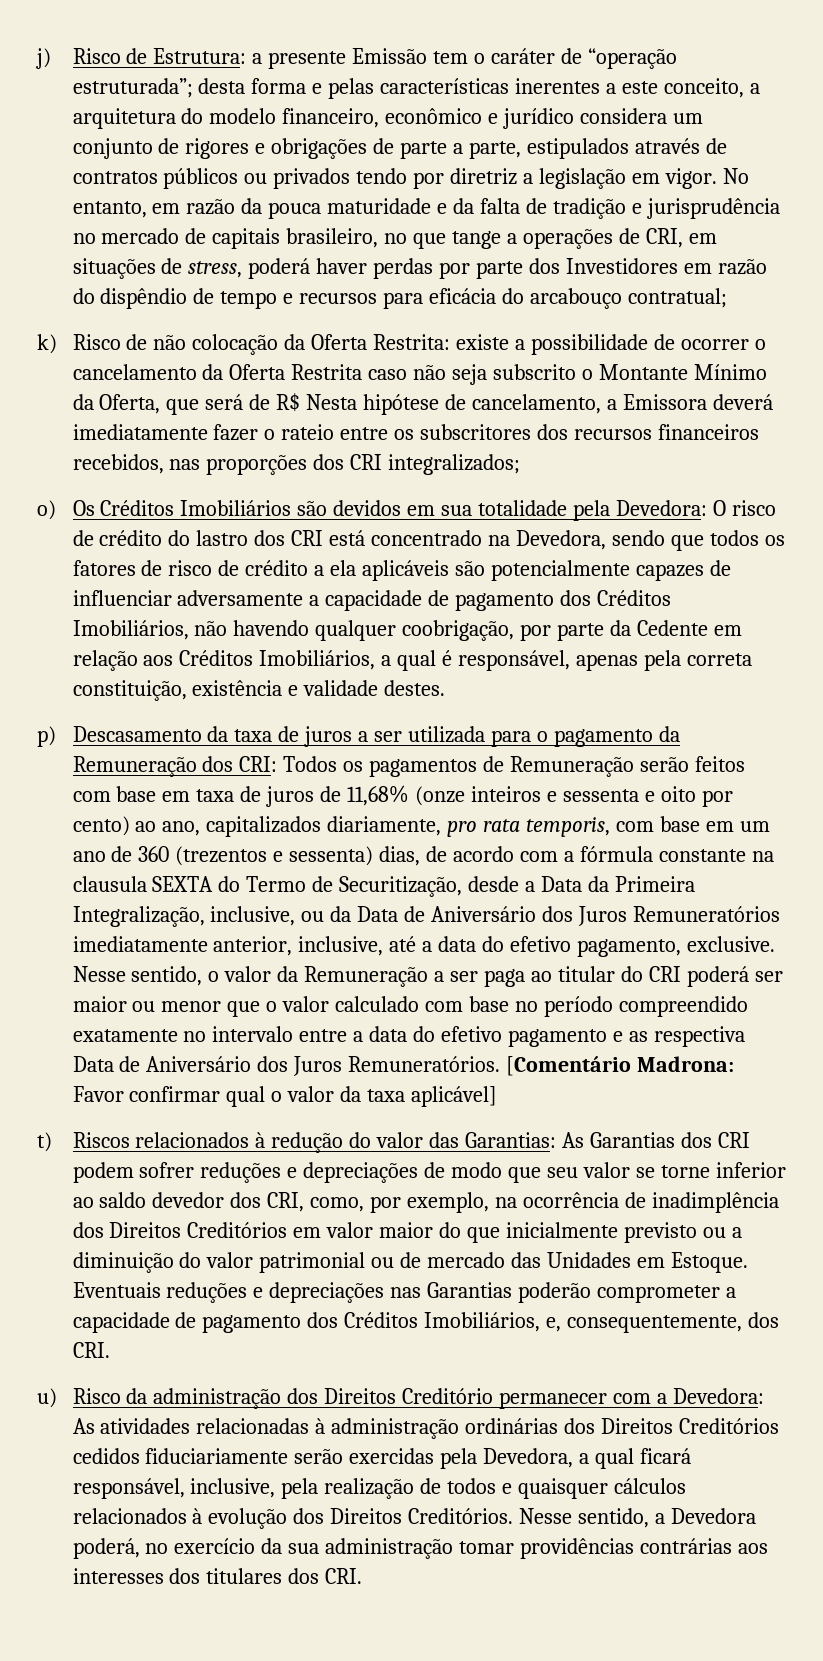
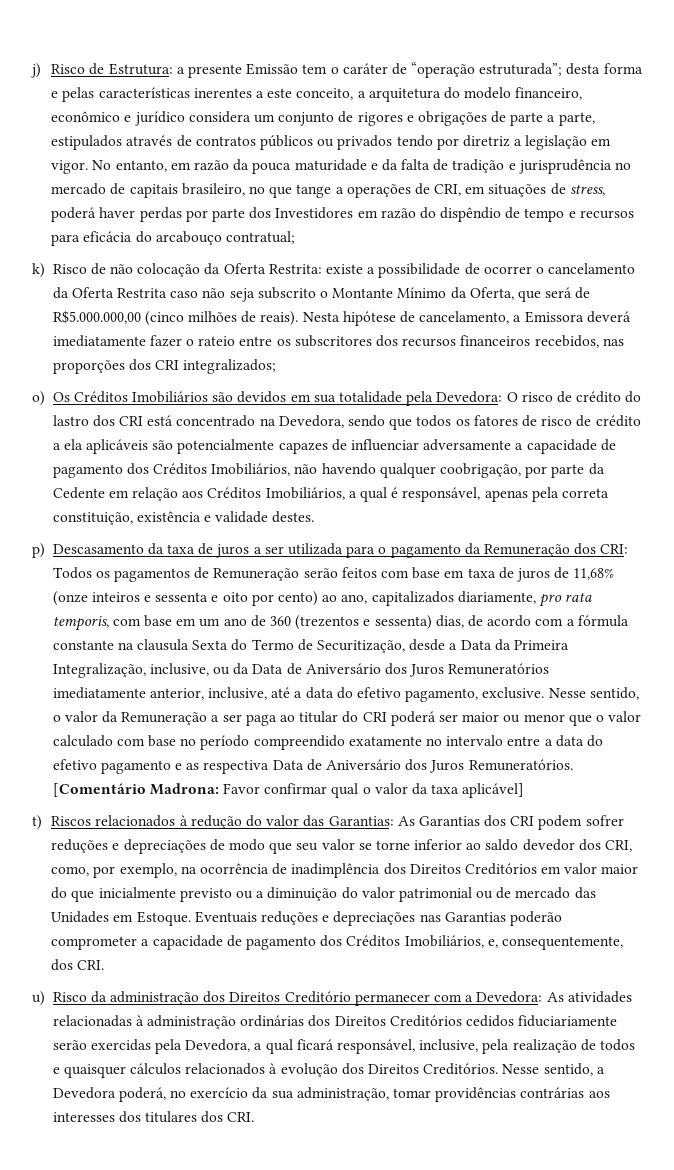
[276,393,301,412] R$ -> [52,310,299,326] R$5.000.000,00 (cinco milhões de reais).
[152,876,214,892] SEXTA -> [192,640,229,650] Sexta
[325,1538,454,1559] administração -> [296,1087,389,1101] administração,

